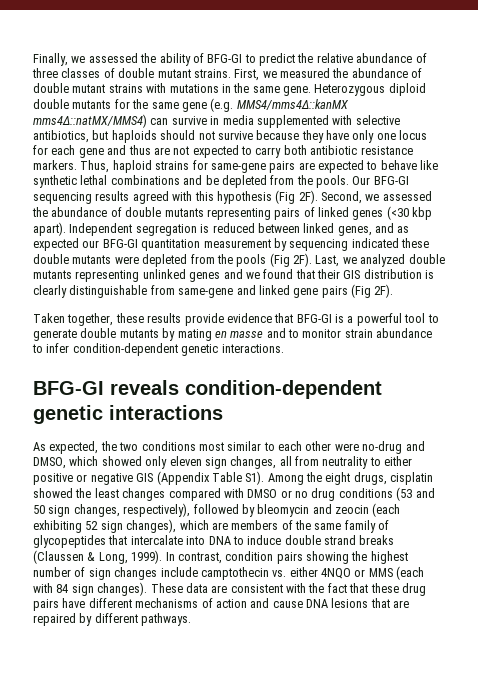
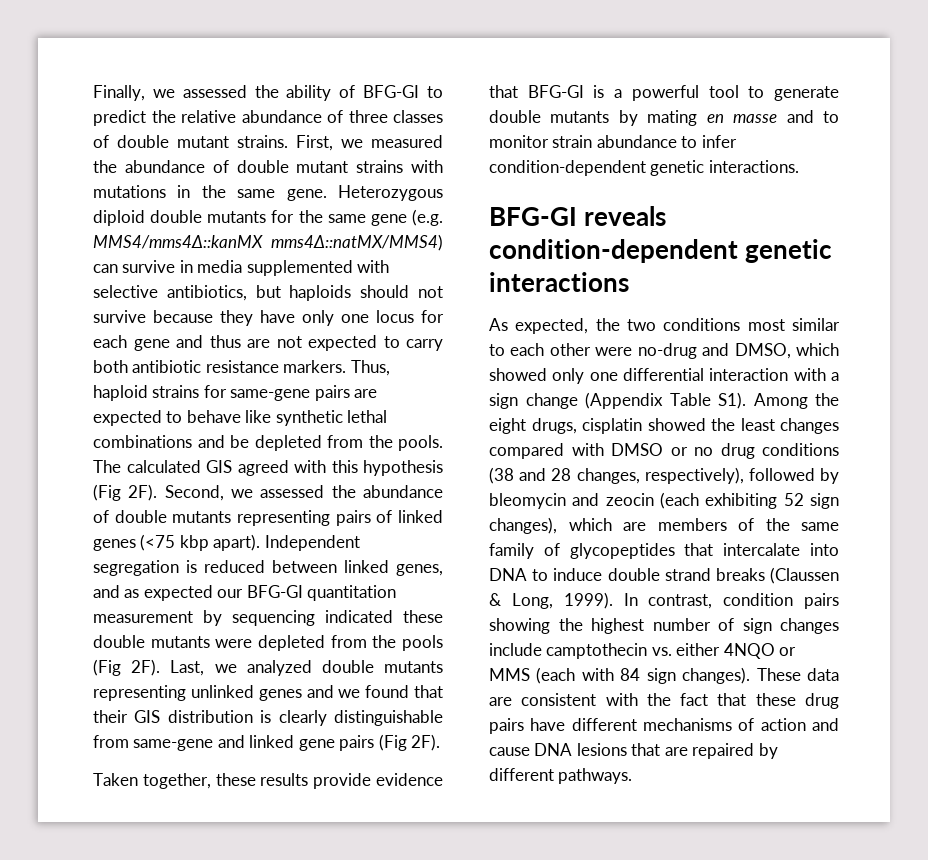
[352,176,409,185] [33,191,130,204] Our BFG-GI sequencing results -> [93,460,232,473] The calculated GIS
[386,206,409,220] (<30 -> [140,534,176,551] (<75
[169,456,413,469] [33,473,154,485] eleven sign changes, all from neutrality to either positive or negative GIS -> [589,368,839,381] [489,393,578,409] one differential interaction with a sign change
[396,487,435,501] [33,505,71,517] (53 and 50 sign -> [489,467,572,484] (38 and 28

